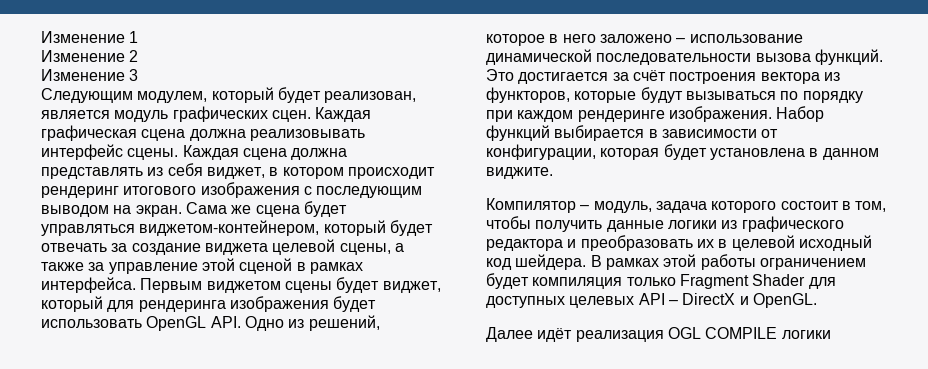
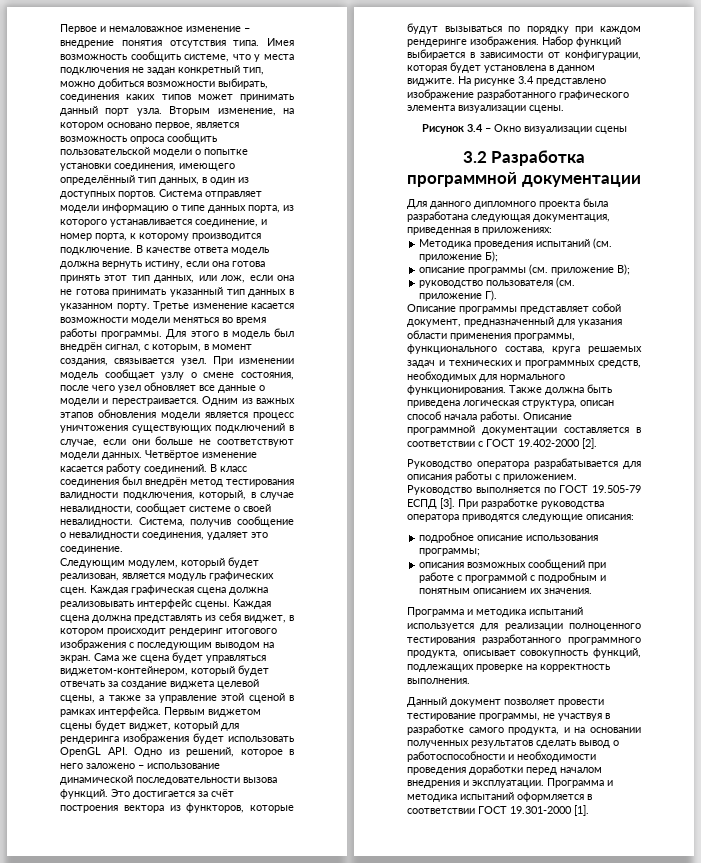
[41,31,139,43] [41,50,139,62] [41,69,139,81] Изменение 1 // Изменение 2 // Изменение 3 -> [60,24,250,34] [60,38,294,48] [60,51,294,62] [60,65,264,75] [60,78,268,89] [60,94,294,102] [60,106,294,116] [60,122,239,130] [60,133,217,144] [60,147,248,157] [60,163,235,171] [60,175,249,185] [60,189,262,199] [60,203,294,213] [60,219,267,227] [60,233,261,241] [60,245,269,255] [60,261,265,269] [60,275,294,283] [60,287,294,297] [60,301,294,311] [60,317,266,325] [60,328,294,339] [60,342,252,352] [60,356,294,366] [60,369,294,380] [60,382,265,393] [60,396,295,406] [60,409,294,420] [60,423,294,433] [60,436,294,447] [60,450,257,460] [60,463,247,474] [60,476,294,487] [60,490,294,500] [60,503,271,514] [60,516,294,527] [60,532,268,540] [60,546,123,554] Первое и немаловажное изменение – внедрение понятия отсутствия типа. Имея возможность сообщить системе, что у места подключения не задан конкретный тип, можно добиться возможности выбирать, соединения каких типов может принимать данный порт узла. Вторым изменение, на котором основано первое, является возможность опроса сообщить пользовательской модели о попытке установки соединения, имеющего определённый тип данных, в один из доступных портов. Система отправляет модели информацию о типе данных порта, из которого устанавливается соединение, и номер порта, к которому производится подключение. В качестве ответа модель должна вернуть истину, если она готова принять этот тип данных, или лож, если она не готова принимать указанный тип данных в указанном порту. Третье изменение касается возможности модели меняться во время работы программы. Для этого в модель был внедрён сигнал, с которым, в момент создания, связывается узел. При изменении модель сообщает узлу о смене состояния, после чего узел обновляет все данные о модели и перестраивается. Одним из важных этапов обновления модели является процесс уничтожения существующих подключений в случае, если они больше не соответствуют модели данных. Четвёртое изменение касается работу соединений. В класс соединения был внедрён метод тестирования валидности подключения, который, в случае невалидности, сообщает системе о своей невалидности. Система, получив сообщение о невалидности соединения, удаляет это соединение.
[486,198,887,213] [486,216,844,232] [486,235,872,251] [486,254,866,270] [486,273,836,289] [486,293,817,308] [486,327,831,342] // Компилятор – модуль, задача которого состоит в том, чтобы получить данные логики из графического редактора и преобразовать их в целевой исходный код шейдера. В рамках этой работы ограничением будет компиляция только Fragment Shader для доступных целевых API – DirectX и OpenGL. // Далее идёт реализация OGL COMPILE логики -> [458,76,606,86] [407,89,629,100] [407,105,564,113] [421,124,627,134] [462,150,586,166] [407,172,641,187] [407,198,608,209] [407,211,610,222] [407,227,552,235] [419,238,613,249] [419,251,499,262] [419,264,631,275] [419,277,576,288] [419,290,498,301] [407,303,621,314] [407,317,622,327] [407,330,575,341] [407,344,642,354] [407,360,641,368] [407,371,565,382] [407,384,612,395] [407,400,614,408] [407,411,572,422] [407,425,641,435] [407,438,597,449] [407,458,641,469] [407,471,577,482] [407,485,641,495] [407,498,604,509] [407,514,634,522] [419,532,599,543] [419,548,481,556] [419,559,607,570] [419,572,607,583] [419,588,593,594] [407,607,583,617] [407,623,641,631] [407,634,641,645] [407,648,641,658] [407,664,610,672] [407,678,470,684] [407,697,604,707] [407,713,610,721] [407,724,641,735] [407,740,619,748] [407,751,596,762] [407,764,602,775] [407,778,613,788] [407,792,592,802] [407,805,589,816] На рисунке 3.4 представлено изображение разработанного графического элемента визуализации сцены. // Рисунок 3.4 – Окно визуализации сцены // 3.2 Разработка программной документации // Для данного дипломного проекта была разработана следующая документация, приведенная в приложениях: // Методика проведения испытаний (см. приложение Б); // описание программы (см. приложение В); // руководство пользователя (см. приложение Г). // Описание программы представляет собой документ, предназначенный для указания области применения программы, функционального состава, круга решаемых задач и технических и программных средств, необходимых для нормального функционирования. Также должна быть приведена логическая структура, описан способ начала работы. Описание программной документации составляется в соответствии с ГОСТ 19.402-2000 [2]. // Руководство оператора разрабатывается для описания работы с приложением. Руководство выполняется по ГОСТ 19.505-79 ЕСПД [3]. При разработке руководства оператора приводятся следующие описания: // подробное описание использования программы; // описания возможных сообщений при работе с программой с подробным и понятным описанием их значения. // Программа и методика испытаний используется для реализации полноценного тестирования разработанного программного продукта, описывает совокупность функций, подлежащих проверке на корректность выполнения. // Данный документ позволяет провести тестирование программы, не участвуя в разработке самого продукта, и на основании полученных результатов сделать вывод о работоспособности и необходимости проведения доработки перед началом внедрения и эксплуатации. Программа и методика испытаний оформляется в соответствии ГОСТ 19.301-2000 [1].

